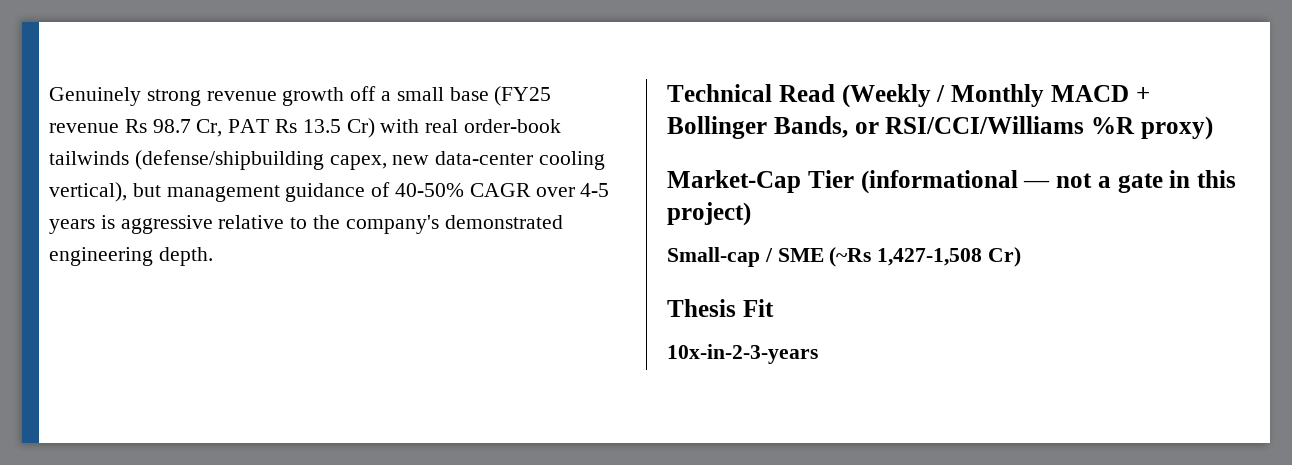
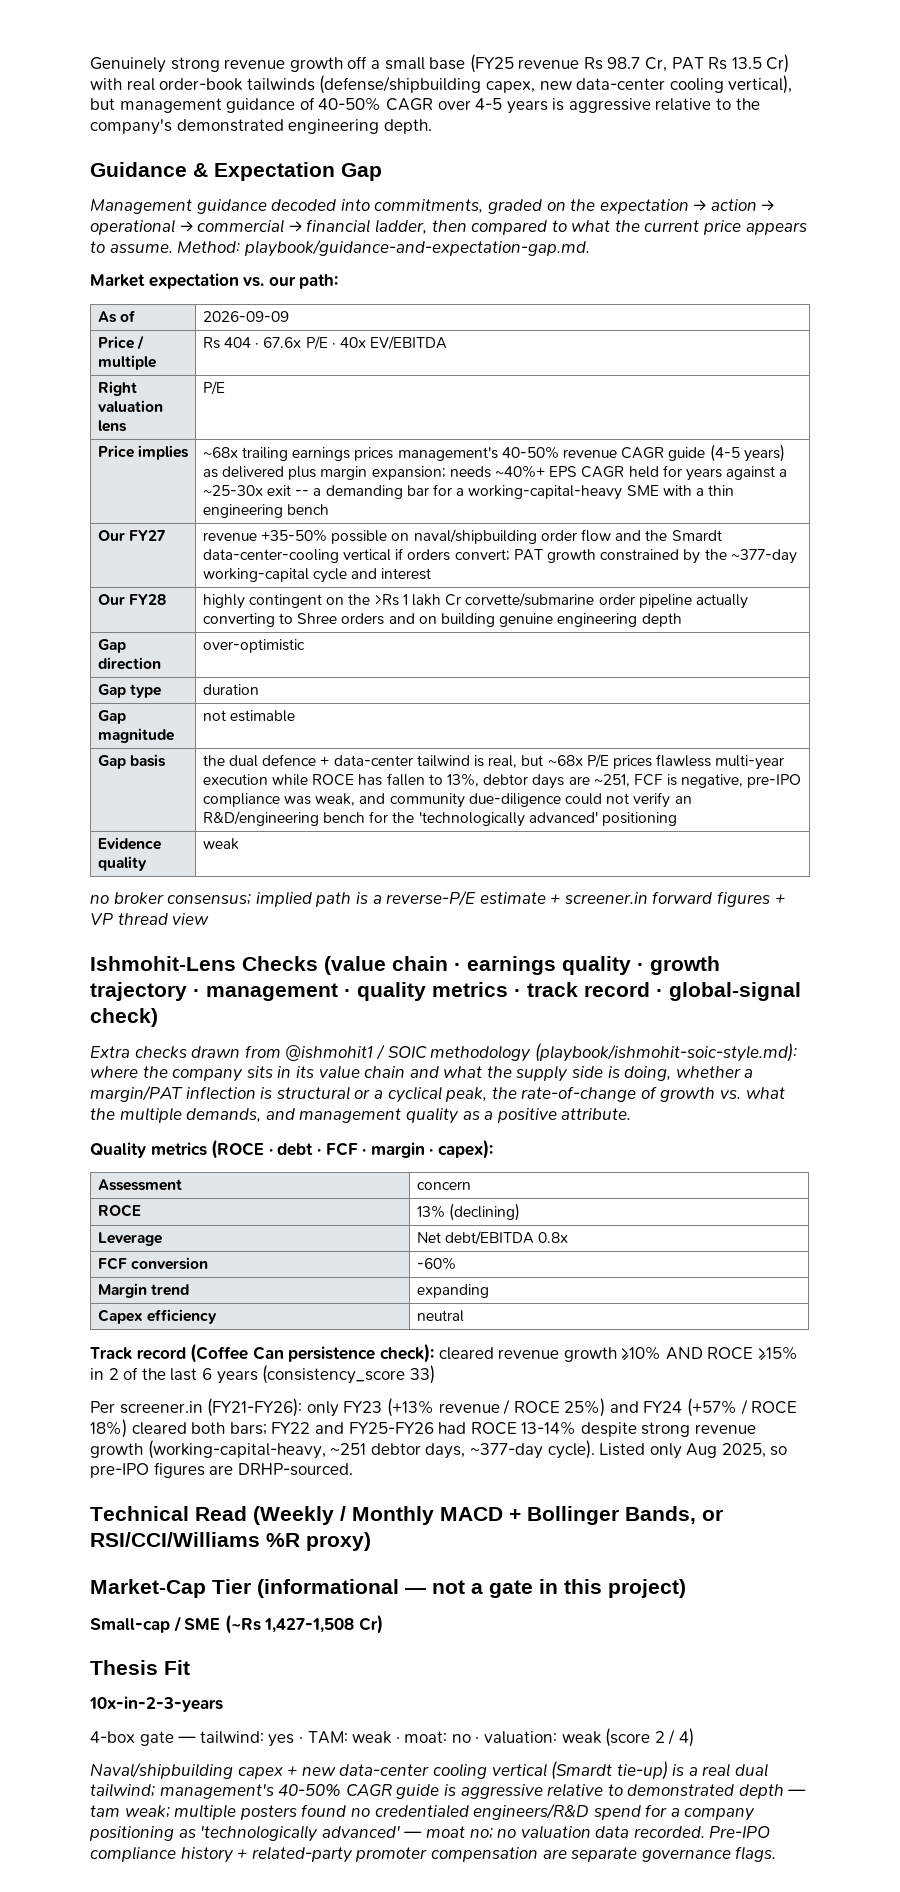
(213, 256) none -> [90,162,382,181] [90,199,775,214] [90,219,807,235] [90,239,590,257] [90,273,339,289] [97,310,136,323] [202,311,289,322] [97,335,145,350] [97,355,156,370] [202,336,448,350] [97,381,137,396] [97,400,163,412] [97,420,127,432] [202,381,225,395] [97,445,190,460] [202,444,785,462] [202,465,788,481] [202,484,735,500] [202,504,330,518] [97,530,166,541] [202,529,722,544] [202,548,797,564] [202,568,432,583] [97,594,167,605] [202,593,748,609] [202,613,682,627] [97,639,126,653] [97,657,161,670] [202,639,305,653] [97,684,162,698] [202,684,259,695] [97,710,126,724] [97,728,174,743] [202,710,296,722] [97,754,167,769] [202,754,785,770] [202,773,802,789] [202,792,692,808] [202,811,677,827] [97,837,161,850] [97,856,147,871] [202,838,239,850] [90,890,785,907] [90,913,210,925] [90,956,720,975] [90,982,801,1001] [90,1008,158,1027] [90,1043,797,1062] [90,1065,754,1082] [90,1085,785,1103] [90,1107,632,1124] [90,1139,493,1159] [97,1179,182,1191] [416,1181,471,1190] [97,1204,141,1217] [416,1203,521,1221] [97,1232,162,1246] [416,1231,569,1245] [97,1257,209,1270] [416,1257,456,1270] [97,1283,190,1298] [416,1284,489,1298] [97,1309,218,1324] [416,1310,464,1322] [90,1343,799,1363] [90,1365,435,1384] [90,1398,798,1417] [90,1419,757,1438] [90,1440,788,1459] [90,1462,353,1478] // Guidance & Expectation Gap // Management guidance decoded into commitments, graded on the expectation → action → operational → commercial → financial ladder, then compared to what the current price appears to assume. Method: playbook/guidance-and-expectation-gap.md. // Market expectation vs. our path: // As of | 2026-09-09 // Price / multiple | Rs 404 · 67.6x P/E · 40x EV/EBITDA // Right valuation lens | P/E // Price implies | ~68x trailing earnings prices management's 40-50% revenue CAGR guide (4-5 years) as delivered plus margin expansion; needs ~40%+ EPS CAGR held for years against a ~25-30x exit -- a demanding bar for a working-capital-heavy SME with a thin engineering bench // Our FY27 | revenue +35-50% possible on naval/shipbuilding order flow and the Smardt data-center-cooling vertical if orders convert; PAT growth constrained by the ~377-day working-capital cycle and interest // Our FY28 | highly contingent on the >Rs 1 lakh Cr corvette/submarine order pipeline actually converting to Shree orders and on building genuine engineering depth // Gap direction | over-optimistic // Gap type | duration // Gap magnitude | not estimable // Gap basis | the dual defence + data-center tailwind is real, but ~68x P/E prices flawless multi-year execution while ROCE has fallen to 13%, debtor days are ~251, FCF is negative, pre-IPO compliance was weak, and community due-diligence could not verify an R&D/engineering bench for the 'technologically advanced' positioning // Evidence quality | weak // no broker consensus; implied path is a reverse-P/E estimate + screener.in forward figures + VP thread view // Ishmohit-Lens Checks (value chain · earnings quality · growth trajectory · management · quality metrics · track record · global-signal check) // Extra checks drawn from @ishmohit1 / SOIC methodology (playbook/ishmohit-soic-style.md): where the company sits in its value chain and what the supply side is doing, whether a margin/PAT inflection is structural or a cyclical peak, the rate-of-change of growth vs. what the multiple demands, and management quality as a positive attribute. // Quality metrics (ROCE · debt · FCF · margin · capex): // Assessment | concern // ROCE | 13% (declining) // Leverage | Net debt/EBITDA 0.8x // FCF conversion | -60% // Margin trend | expanding // Capex efficiency | neutral // Track record (Coffee Can persistence check): cleared revenue growth ≥10% AND ROCE ≥15% in 2 of the last 6 years (consistency_score 33) // Per screener.in (FY21-FY26): only FY23 (+13% revenue / ROCE 25%) and FY24 (+57% / ROCE 18%) cleared both bars; FY22 and FY25-FY26 had ROCE 13-14% despite strong revenue growth (working-capital-heavy, ~251 debtor days, ~377-day cycle). Listed only Aug 2025, so pre-IPO figures are DRHP-sourced.
(818, 354) none -> [90,1728,695,1747] [90,1761,769,1780] [90,1783,807,1799] [90,1803,756,1821] [89,1825,771,1842] [90,1846,777,1863] // 4-box gate — tailwind: yes · TAM: weak · moat: no · valuation: weak (score 2 / 4) // Naval/shipbuilding capex + new data-center cooling vertical (Smardt tie-up) is a real dual tailwind; management's 40-50% CAGR guide is aggressive relative to demonstrated depth — tam weak; multiple posters found no credentialed engineers/R&D spend for a company positioning as 'technologically advanced' — moat no; no valuation data recorded. Pre-IPO compliance history + related-party promoter compensation are separate governance flags.

